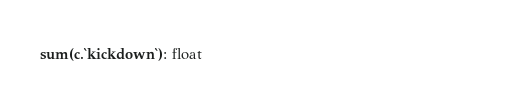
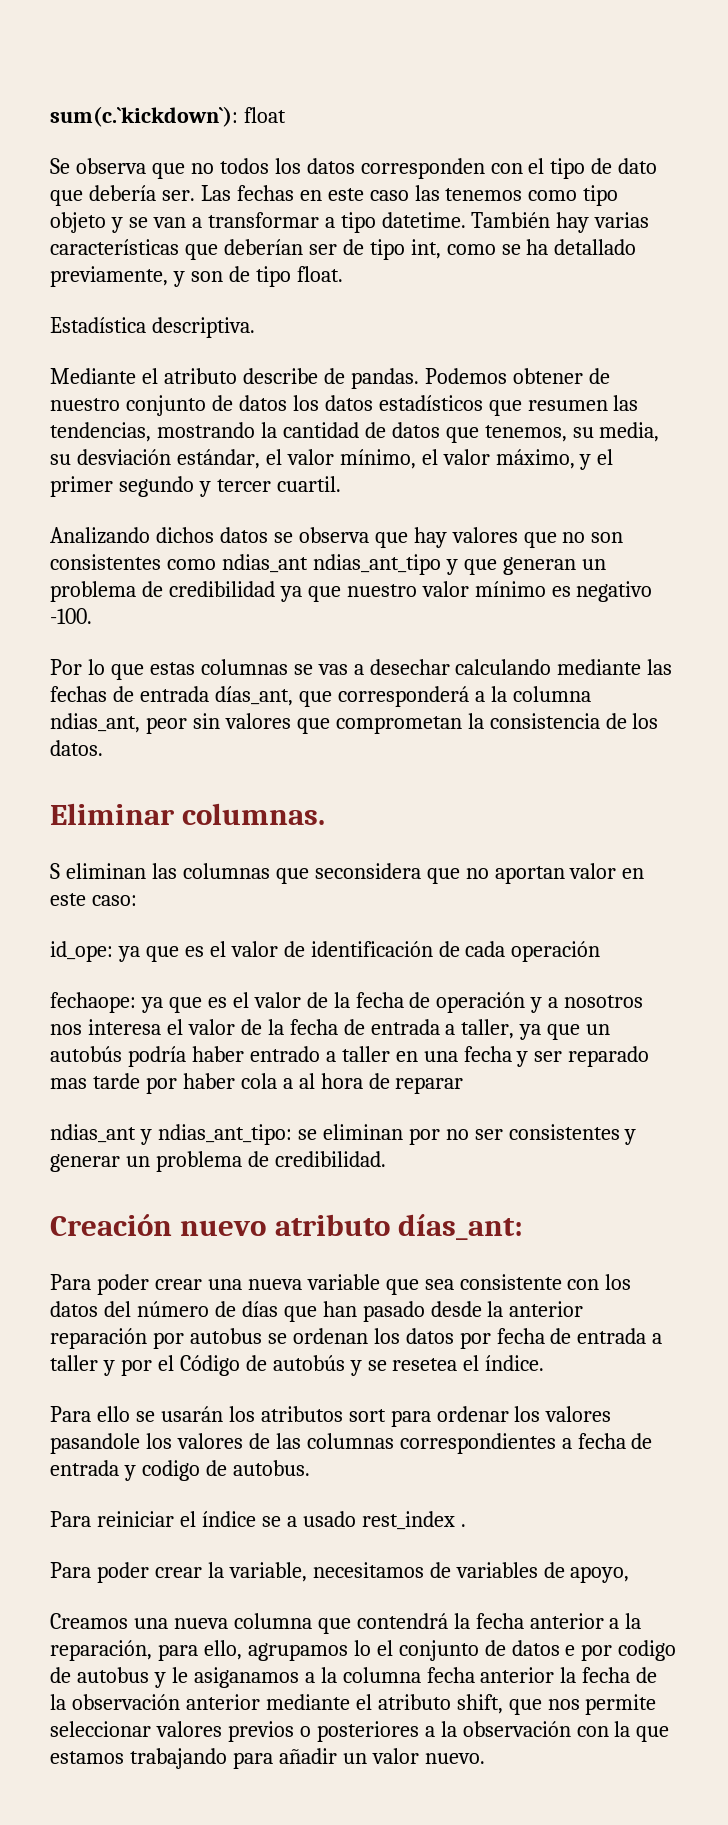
(202, 54) none -> [50,158,658,179] [50,185,619,206] [50,212,650,233] [50,239,637,260] [50,266,343,287] [50,317,255,338] [50,368,610,389] [50,395,639,416] [50,422,660,443] [50,449,614,470] [50,476,341,497] [50,527,624,548] [50,554,606,575] [50,581,653,602] [50,608,92,624] [50,659,673,680] [50,686,591,707] [50,713,659,734] [50,740,103,756] [50,803,326,825] [50,863,645,884] [50,893,137,906] [50,941,601,962] [50,992,644,1013] [50,1019,611,1040] [50,1046,650,1067] [50,1073,464,1094] [50,1124,637,1145] [50,1151,386,1172] [50,1214,524,1240] [50,1274,632,1295] [50,1301,584,1322] [50,1328,663,1349] [50,1355,545,1376] [50,1406,612,1427] [50,1433,653,1454] [50,1460,310,1481] [50,1511,466,1530] [50,1562,630,1583] [50,1613,642,1634] [50,1640,677,1661] [50,1667,658,1688] [50,1694,657,1715] [50,1721,670,1742] [50,1748,485,1769] // Se observa que no todos los datos corresponden con el tipo de dato que debería ser. Las fechas en este caso las tenemos como tipo objeto y se van a transformar a tipo datetime. También hay varias características que deberían ser de tipo int, como se ha detallado previamente, y son de tipo float. // Estadística descriptiva. // Mediante el atributo describe de pandas. Podemos obtener de nuestro conjunto de datos los datos estadísticos que resumen las tendencias, mostrando la cantidad de datos que tenemos, su media, su desviación estándar, el valor mínimo, el valor máximo, y el primer segundo y tercer cuartil. // Analizando dichos datos se observa que hay valores que no son consistentes como ndias_ant ndias_ant_tipo y que generan un problema de credibilidad ya que nuestro valor mínimo es negativo -100. // Por lo que estas columnas se vas a desechar calculando mediante las fechas de entrada días_ant, que corresponderá a la columna ndias_ant, peor sin valores que comprometan la consistencia de los datos. // Eliminar columnas. // S eliminan las columnas que seconsidera que no aportan valor en este caso: // id_ope: ya que es el valor de identificación de cada operación // fechaope: ya que es el valor de la fecha de operación y a nosotros nos interesa el valor de la fecha de entrada a taller, ya que un autobús podría haber entrado a taller en una fecha y ser reparado mas tarde por haber cola a al hora de reparar // ndias_ant y ndias_ant_tipo: se eliminan por no ser consistentes y generar un problema de credibilidad. // Creación nuevo atributo días_ant: // Para poder crear una nueva variable que sea consistente con los datos del número de días que han pasado desde la anterior reparación por autobus se ordenan los datos por fecha de entrada a taller y por el Código de autobús y se resetea el índice. // Para ello se usarán los atributos sort para ordenar los valores pasandole los valores de las columnas correspondientes a fecha de entrada y codigo de autobus. // Para reiniciar el índice se a usado rest_index . // Para poder crear la variable, necesitamos de variables de apoyo, // Creamos una nueva columna que contendrá la fecha anterior a la reparación, para ello, agrupamos lo el conjunto de datos e por codigo de autobus y le asiganamos a la columna fecha anterior la fecha de la observación anterior mediante el atributo shift, que nos permite seleccionar valores previos o posteriores a la observación con la que estamos trabajando para añadir un valor nuevo.

